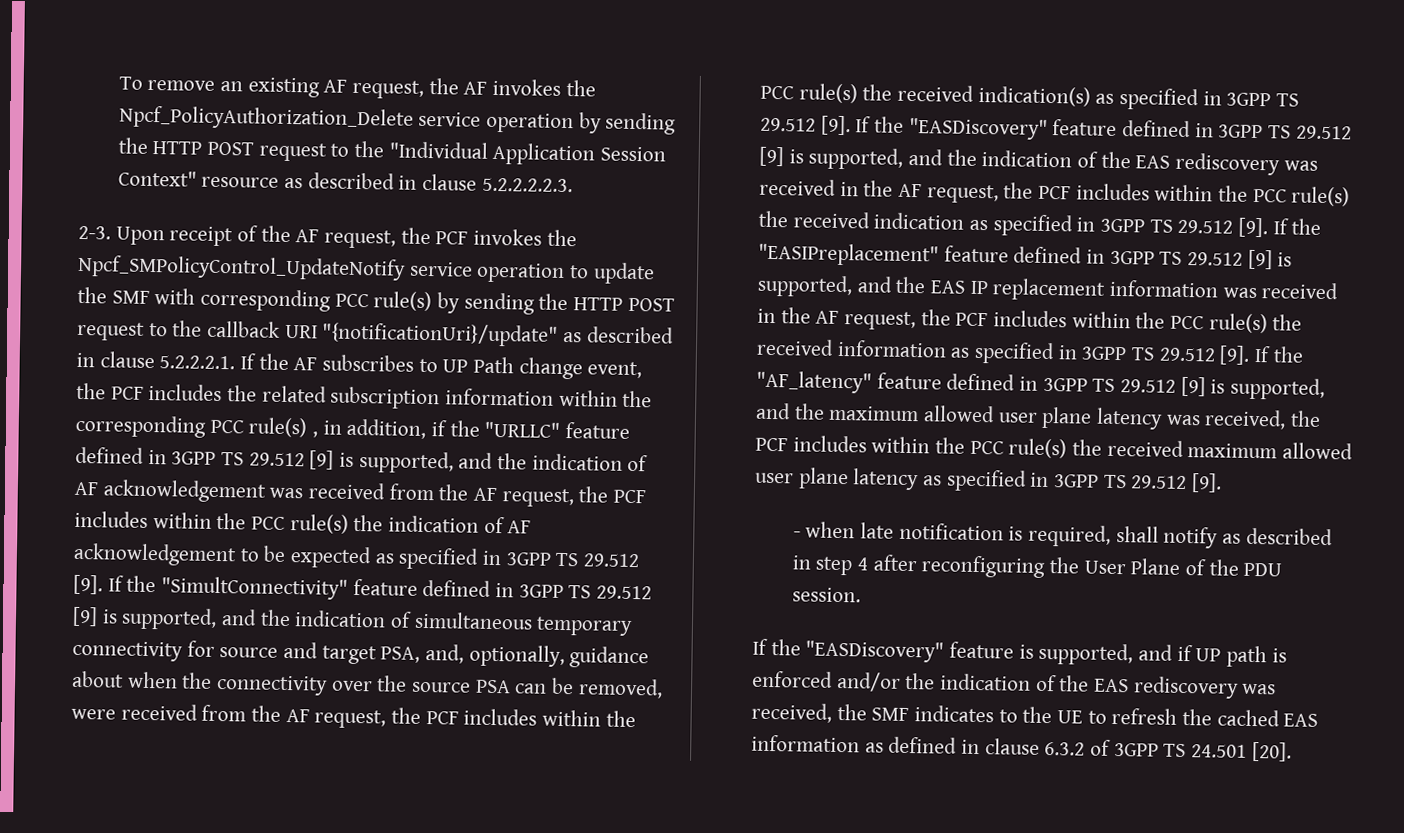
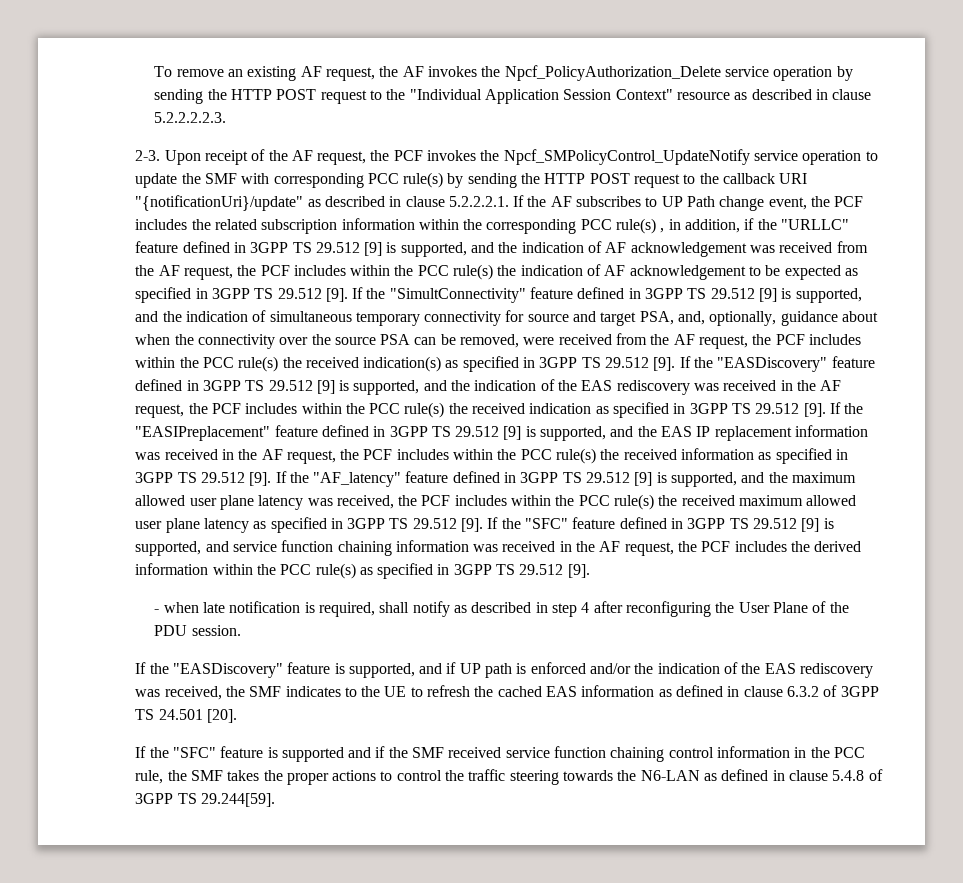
(1222, 483) none -> [487,517,834,532] [135,540,862,556] [135,563,590,579] If the "SFC" feature defined in 3GPP TS 29.512 [9] is supported, and service function chaining information was received in the AF request, the PCF includes the derived information within the PCC rule(s) as specified in 3GPP TS 29.512 [9].
(1292, 751) none -> [135,746,865,762] [135,769,883,785] [135,793,275,807] // If the "SFC" feature is supported and if the SMF received service function chaining control information in the PCC rule, the SMF takes the proper actions to control the traffic steering towards the N6-LAN as defined in clause 5.4.8 of 3GPP TS 29.244[59].

